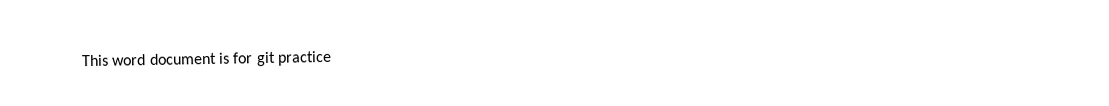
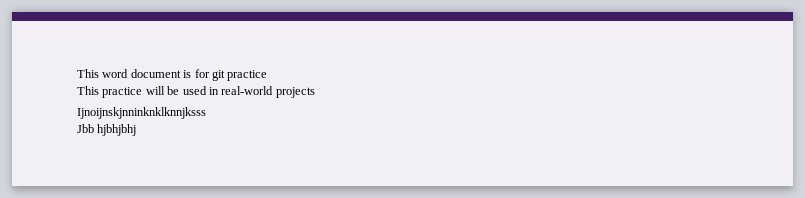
(332, 58) none -> [77,86,315,98] [77,107,206,119] [77,124,137,136] // This practice will be used in real-world projects // Ijnoijnskjnninknklknnjksss // Jbb hjbhjbhj

